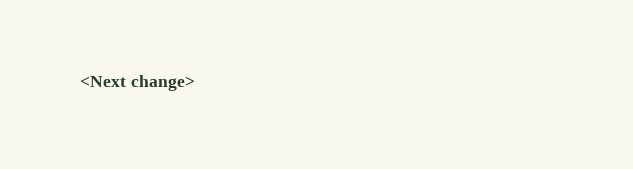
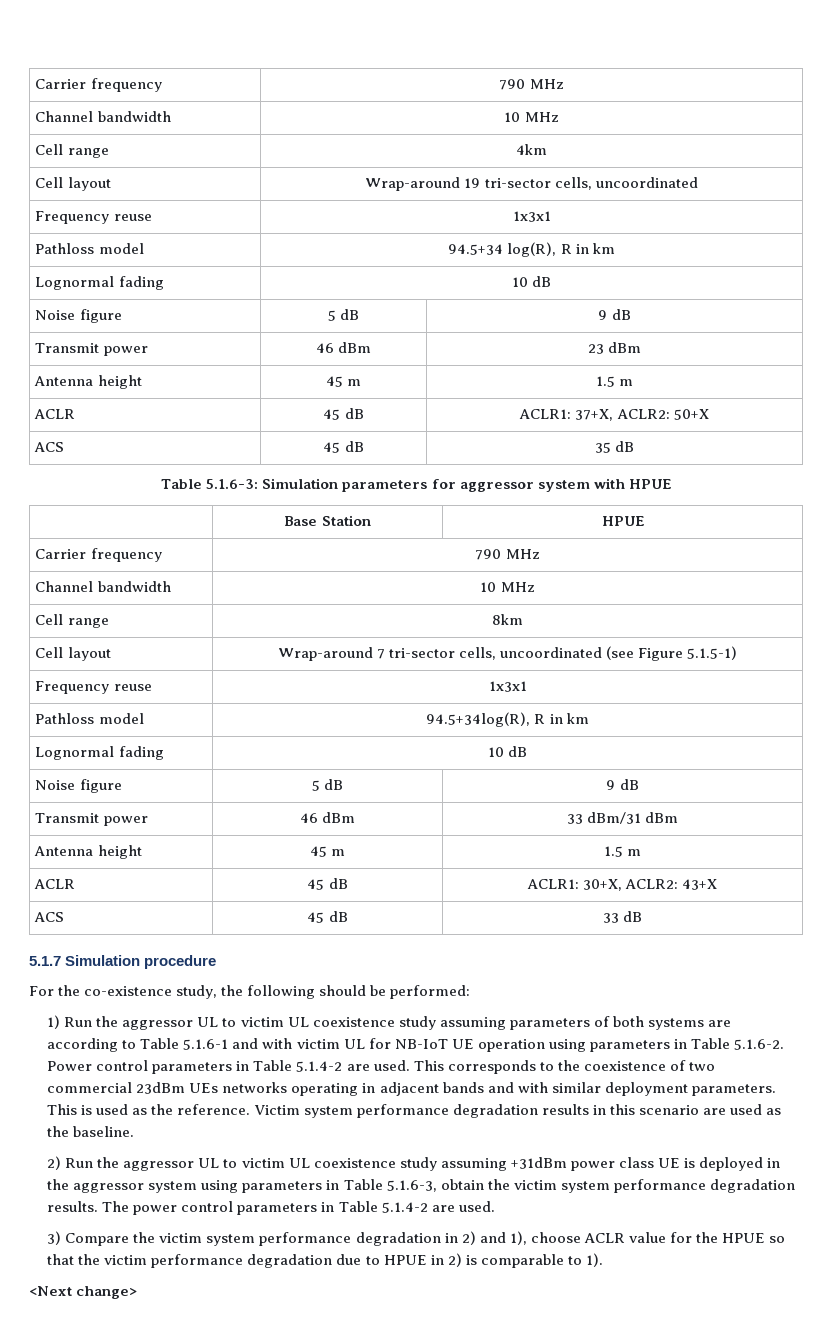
(80, 81) none -> [35,78,162,92] [499,79,564,90] [35,111,171,122] [504,112,559,122] [35,144,109,158] [516,144,547,155] [35,177,111,191] [365,177,698,191] [35,211,152,224] [512,211,551,222] [35,243,144,254] [448,242,615,257] [35,276,164,290] [511,276,552,287] [35,309,122,323] [327,309,360,321] [598,309,631,320] [35,343,148,356] [315,342,372,353] [587,342,642,354] [34,375,142,389] [325,376,362,387] [595,376,634,387] [34,409,76,419] [323,408,364,420] [519,409,709,421] [34,442,65,452] [323,441,364,453] [594,441,635,453] [161,478,671,492] [284,515,371,526] [601,516,644,526] [35,548,162,562] [475,549,540,560] [35,581,171,592] [480,582,535,592] [35,614,109,628] [492,614,523,625] [35,647,111,661] [277,646,738,661] [35,681,152,694] [488,681,527,692] [35,713,144,724] [426,712,589,727] [35,746,164,760] [487,746,528,757] [35,779,122,793] [311,779,344,791] [606,779,639,790] [35,813,148,826] [299,812,356,823] [566,812,679,824] [34,845,142,859] [309,846,346,857] [603,846,642,857] [34,879,76,889] [307,878,348,890] [526,879,718,891] [34,912,65,922] [307,911,348,923] [602,911,643,923] [29,955,217,969] [29,985,471,999] [47,1015,731,1030] [47,1038,785,1052] [47,1060,715,1074] [47,1082,776,1096] [47,1104,782,1118] [47,1126,135,1137] [47,1156,781,1171] [47,1179,795,1193] [47,1201,495,1215] [47,1231,786,1246] [47,1253,603,1268] Carrier frequency | 790 MHz // Channel bandwidth | 10 MHz // Cell range | 4km // Cell layout | Wrap-around 19 tri-sector cells, uncoordinated // Frequency reuse | 1x3x1 // Pathloss model | 94.5+34 log(R), R in km // Lognormal fading | 10 dB // Noise figure | 5 dB | 9 dB // Transmit power | 46 dBm | 23 dBm // Antenna height | 45 m | 1.5 m // ACLR | 45 dB | ACLR1: 37+X, ACLR2: 50+X // ACS | 45 dB | 35 dB // Table 5.1.6-3: Simulation parameters for aggressor system with HPUE // | Base Station | HPUE // Carrier frequency | 790 MHz // Channel bandwidth | 10 MHz // Cell range | 8km // Cell layout | Wrap-around 7 tri-sector cells, uncoordinated (see Figure 5.1.5-1) // Frequency reuse | 1x3x1 // Pathloss model | 94.5+34log(R), R in km // Lognormal fading | 10 dB // Noise figure | 5 dB | 9 dB // Transmit power | 46 dBm | 33 dBm/31 dBm // Antenna height | 45 m | 1.5 m // ACLR | 45 dB | ACLR1: 30+X, ACLR2: 43+X // ACS | 45 dB | 33 dB // 5.1.7 Simulation procedure // For the co-existence study, the following should be performed: // 1) Run the aggressor UL to victim UL coexistence study assuming parameters of both systems are according to Table 5.1.6-1 and with victim UL for NB-IoT UE operation using parameters in Table 5.1.6-2. Power control parameters in Table 5.1.4-2 are used. This corresponds to the coexistence of two commercial 23dBm UEs networks operating in adjacent bands and with similar deployment parameters. This is used as the reference. Victim system performance degradation results in this scenario are used as the baseline. // 2) Run the aggressor UL to victim UL coexistence study assuming +31dBm power class UE is deployed in the aggressor system using parameters in Table 5.1.6-3, obtain the victim system performance degradation results. The power control parameters in Table 5.1.4-2 are used. // 3) Compare the victim system performance degradation in 2) and 1), choose ACLR value for the HPUE so that the victim performance degradation due to HPUE in 2) is comparable to 1). //

